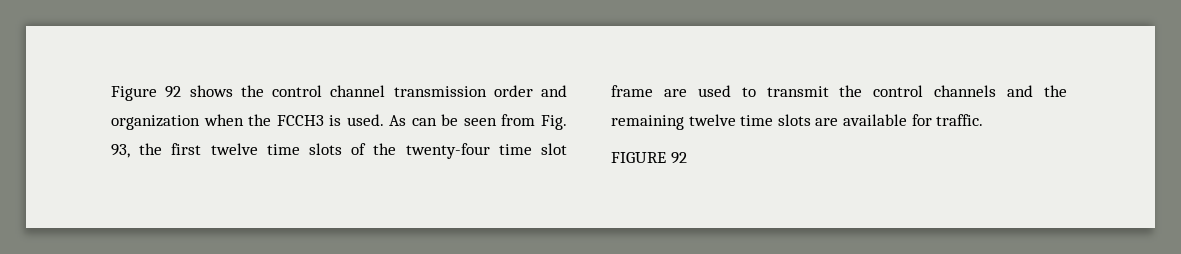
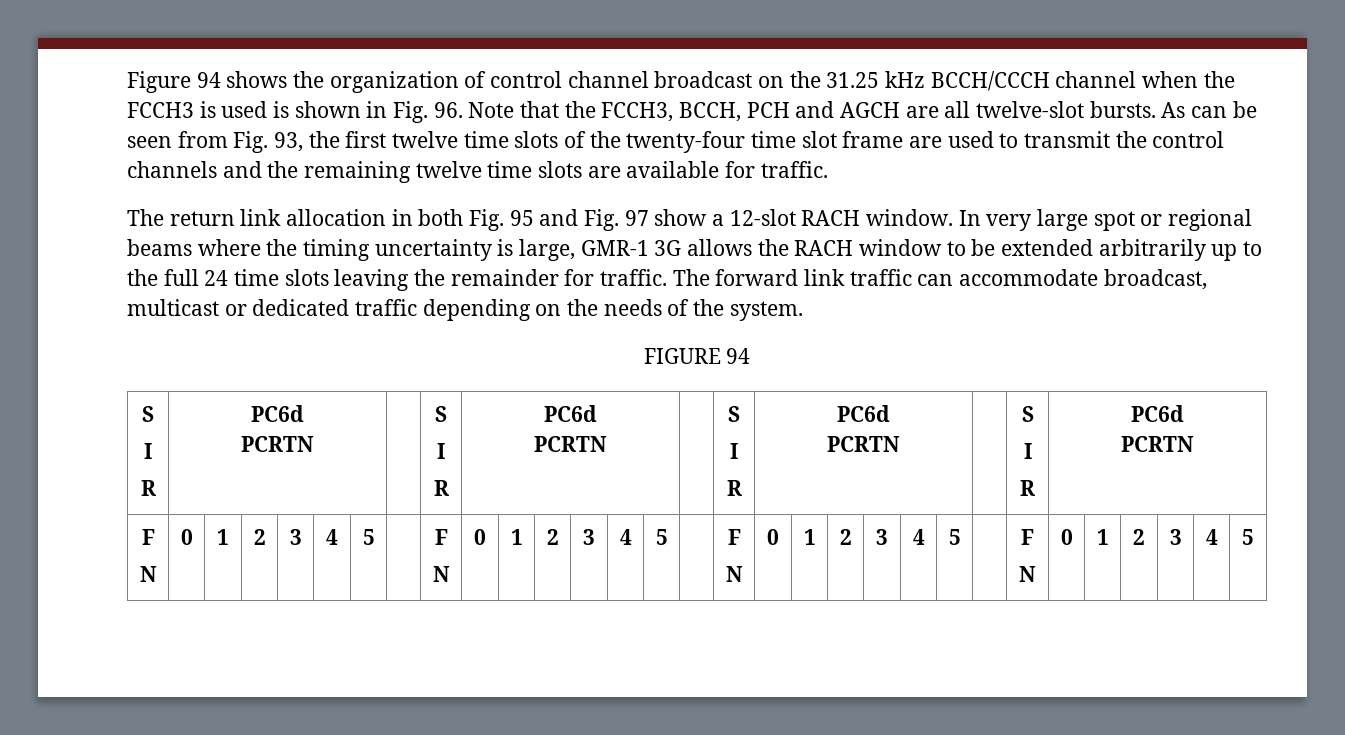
[165,86,182,98] 92 -> [196,72,221,88] 94
[272,85,567,97] [111,114,384,130] control channel transmission order and organization when the FCCH3 is used. -> [329,71,1235,93] [127,101,1156,123] organization of control channel broadcast on the 31.25 kHz BCCH/CCCH channel when the FCCH3 is used is shown in Fig. 96. Note that the FCCH3, BCCH, PCH and AGCH are all twelve-slot bursts.
[611,152,687,164] FIGURE 92 -> [127,209,1253,231] [127,239,1263,261] [127,269,1207,291] [127,299,803,321] [643,348,751,364] [142,406,154,422] [144,443,152,459] [140,480,156,496] [251,405,304,422] [241,436,314,452] [435,406,447,422] [437,443,445,459] [433,480,449,496] [544,405,597,422] [534,436,607,452] [728,406,740,422] [730,443,738,459] [726,480,742,496] [837,405,890,422] [827,436,900,452] [1021,406,1034,422] [1023,443,1032,459] [1020,480,1035,496] [1131,405,1184,422] [1121,436,1194,452] [141,529,155,545] [139,566,157,582] [180,529,193,545] [217,529,229,545] [253,529,266,545] [289,529,302,545] [326,529,338,545] [362,529,375,545] [434,529,448,545] [432,566,450,582] [474,529,486,545] [510,529,523,545] [546,529,559,545] [583,529,595,545] [619,529,632,545] [655,529,668,545] [727,529,741,545] [725,566,743,582] [767,529,779,545] [803,529,816,545] [839,529,852,545] [876,529,888,545] [912,529,925,545] [948,529,961,545] [1021,529,1034,545] [1019,566,1036,582] [1060,529,1073,545] [1096,529,1109,545] [1133,529,1145,545] [1169,529,1182,545] [1205,529,1218,545] [1242,529,1254,545] The return link allocation in both Fig. 95 and Fig. 97 show a 12-slot RACH window. In very large spot or regional beams where the timing uncertainty is large, GMR-1 3G allows the RACH window to be extended arbitrarily up to the full 24 time slots leaving the remainder for traffic. The forward link traffic can accommodate broadcast, multicast or dedicated traffic depending on the needs of the system. // FIGURE 94 // S // I // R | PC6d // PCRTN | | S // I // R | PC6d // PCRTN | | S // I // R | PC6d // PCRTN | | S // I // R | PC6d // PCRTN // F // N | 0 | 1 | 2 | 3 | 4 | 5 | | F // N | 0 | 1 | 2 | 3 | 4 | 5 | | F // N | 0 | 1 | 2 | 3 | 4 | 5 | | F // N | 0 | 1 | 2 | 3 | 4 | 5

